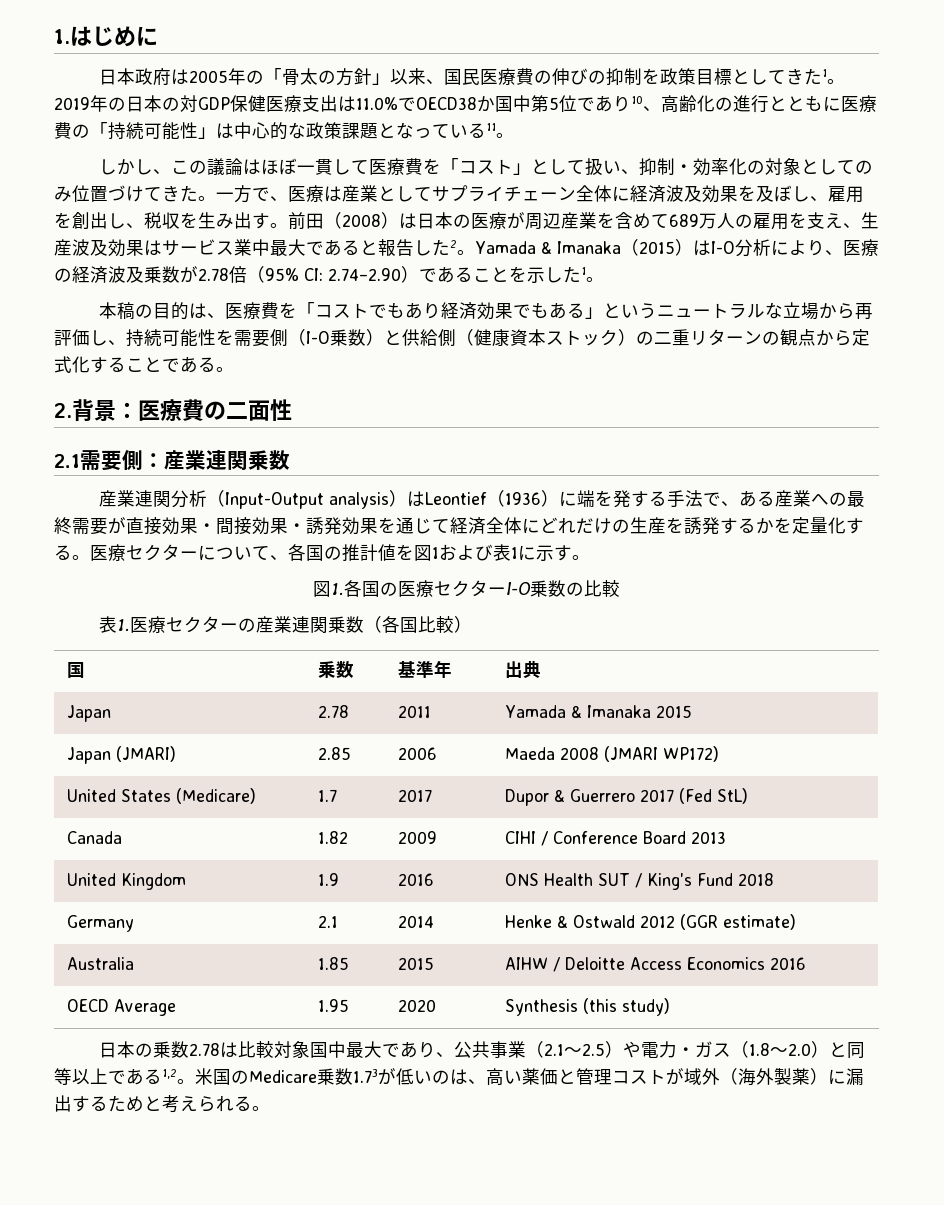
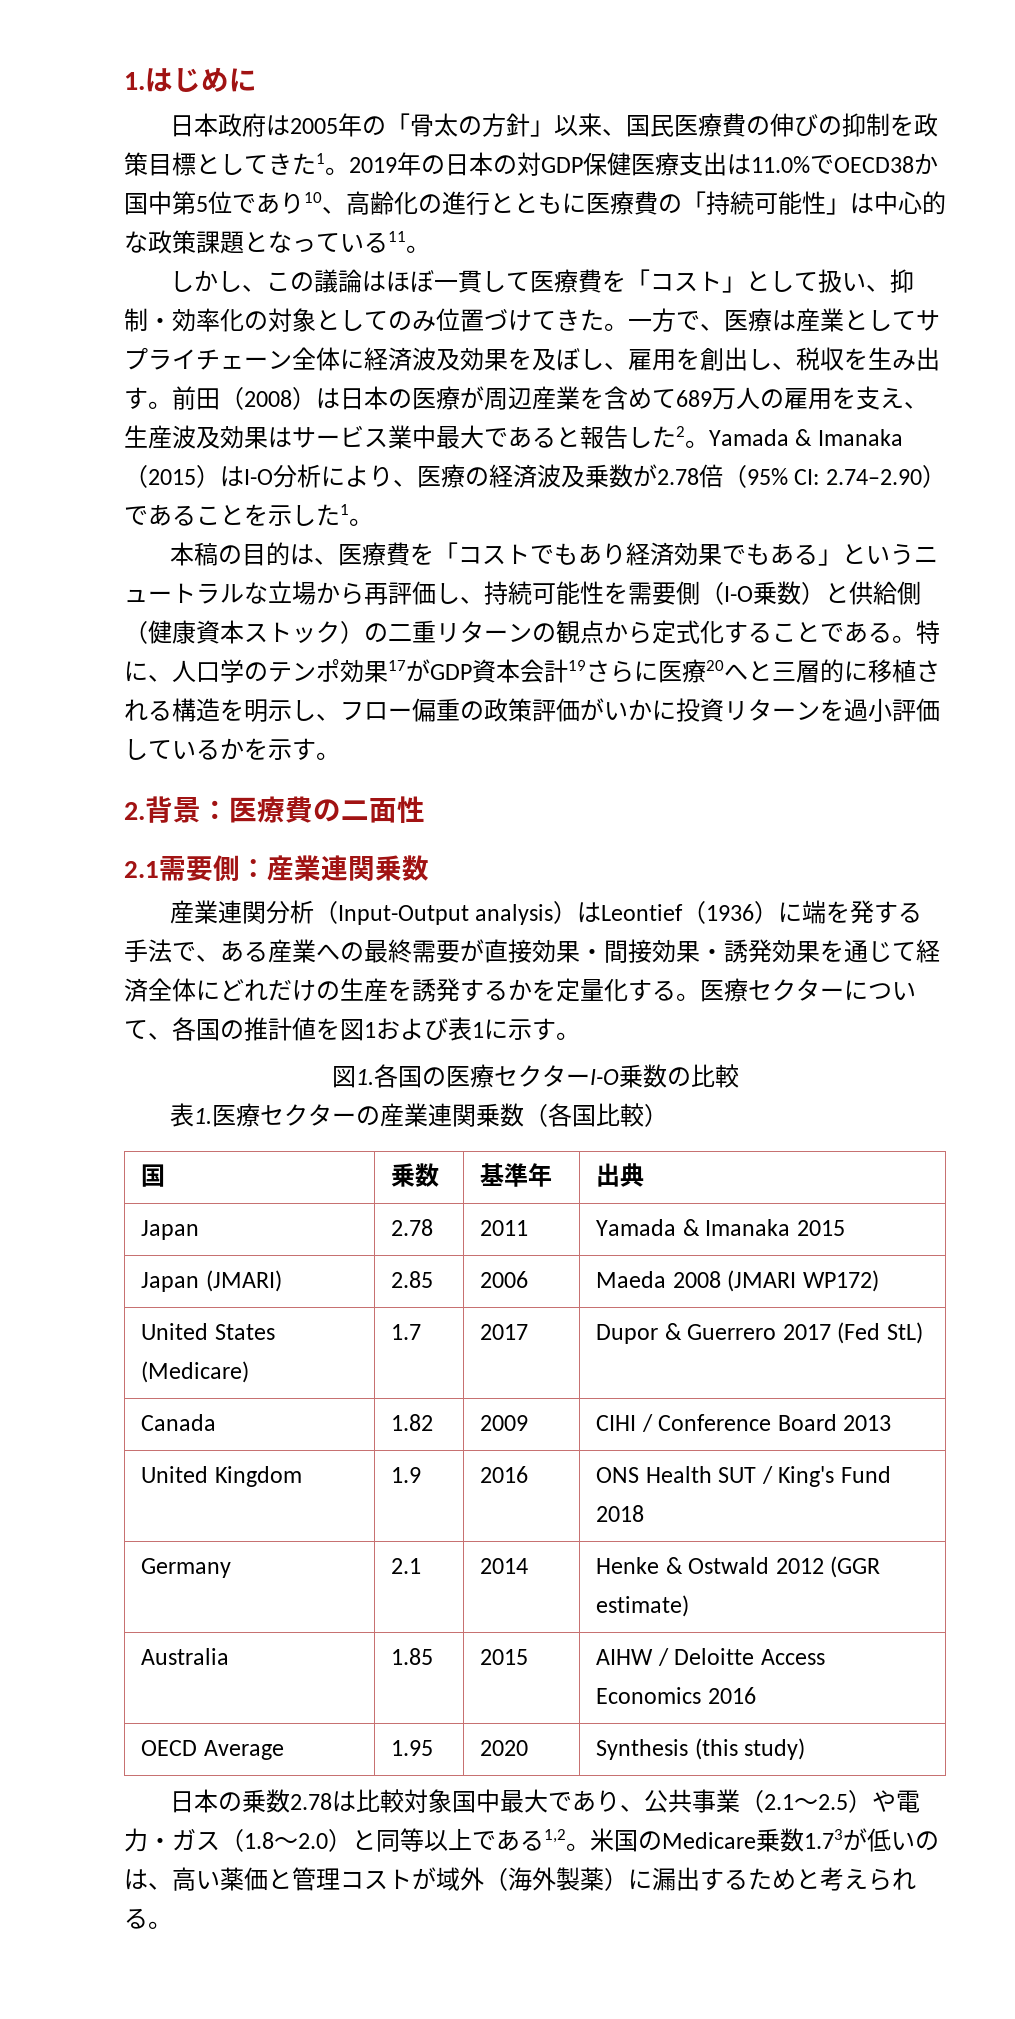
(234, 369) none -> [916,620,940,644] [124,659,940,683] [124,698,940,722] [124,738,340,760] 特に、人口学のテンポ効果17がGDP資本会計19さらに医療20へと三層的に移植される構造を明示し、フロー偏重の政策評価がいかに投資リターンを過小評価しているかを示す。

